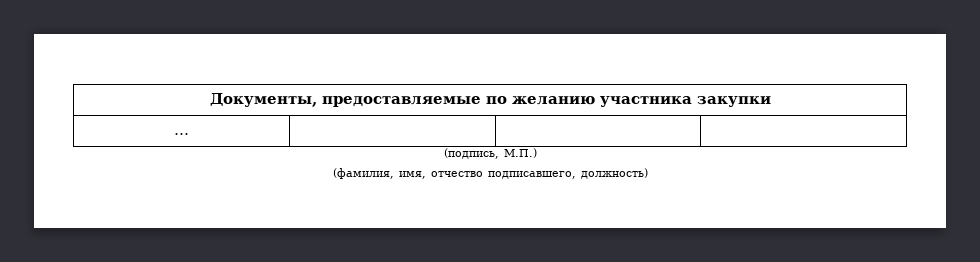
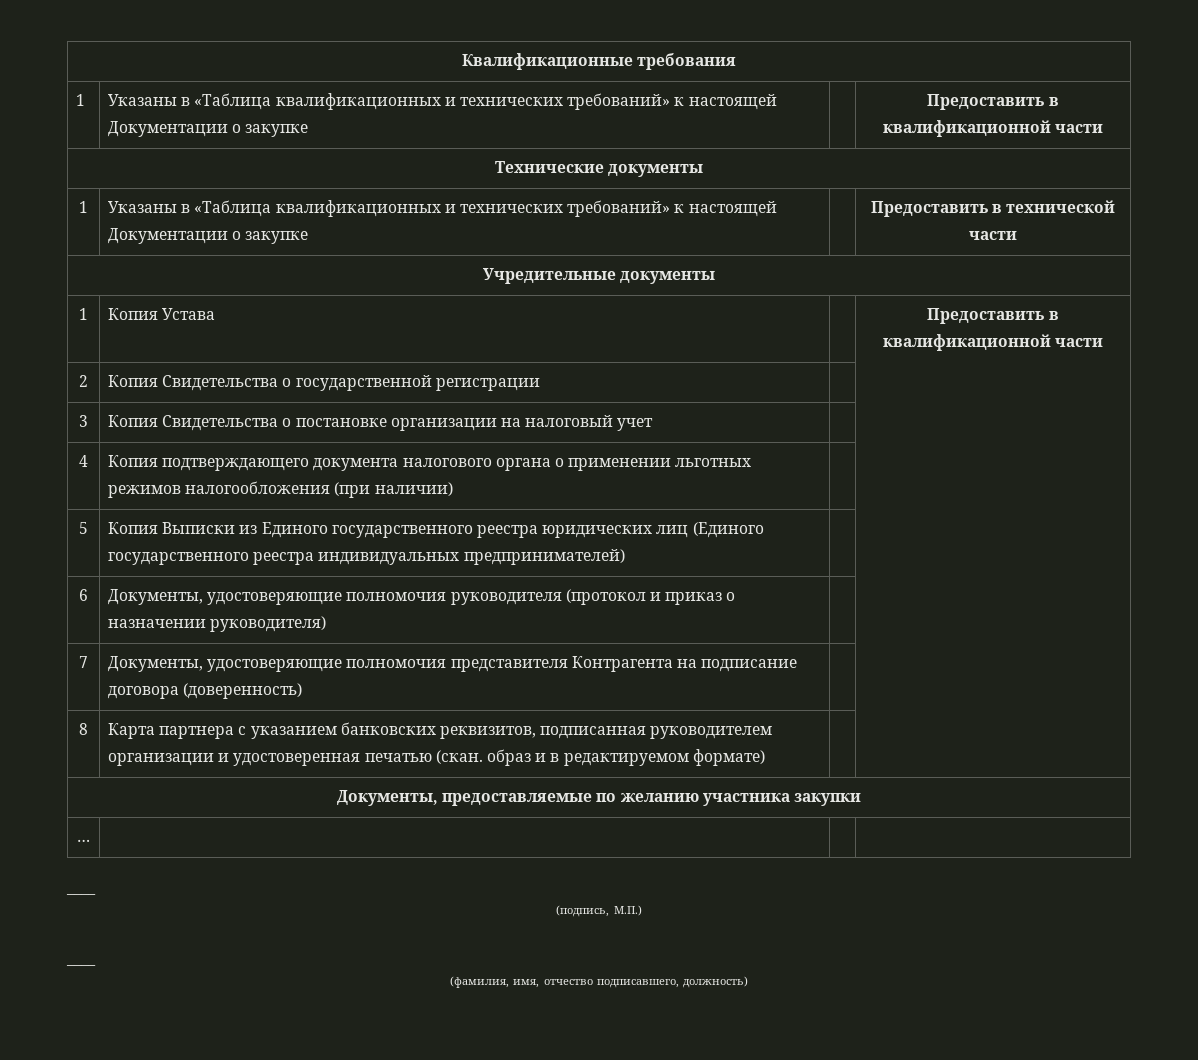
(209, 100) none -> [461,53,737,70] [76,94,86,106] [108,93,777,110] [108,121,309,137] [927,94,1059,110] [882,120,1104,137] [494,161,704,177] [79,201,88,213] [108,200,777,217] [108,228,309,244] [870,200,1116,217] [969,231,1017,240] [482,268,716,284] [79,308,88,320] [108,308,216,320] [927,308,1059,324] [882,334,1104,351] [79,375,88,387] [108,375,540,391] [79,415,88,427] [108,415,654,431] [79,455,88,467] [108,455,752,471] [108,481,453,498] [79,522,88,534] [108,522,764,538] [108,549,625,565] [79,589,88,601] [108,589,736,605] [108,616,327,632] [79,656,88,668] [108,656,798,672] [108,683,303,699] [79,723,88,735] [108,722,773,739] [108,749,765,766] Квалификационные требования // 1 | Указаны в «Таблица квалификационных и технических требований» к настоящей Документации о закупке | | Предоставить в квалификационной части // Технические документы // 1 | Указаны в «Таблица квалификационных и технических требований» к настоящей Документации о закупке | | Предоставить в технической части // Учредительные документы // 1 | Копия Устава | | Предоставить в квалификационной части // 2 | Копия Свидетельства о государственной регистрации | | // 3 | Копия Свидетельства о постановке организации на налоговый учет | | // 4 | Копия подтверждающего документа налогового органа о применении льготных режимов налогообложения (при наличии) | | // 5 | Копия Выписки из Единого государственного реестра юридических лиц (Единого государственного реестра индивидуальных предпринимателей) | | // 6 | Документы, удостоверяющие полномочия руководителя (протокол и приказ о назначении руководителя) | | // 7 | Документы, удостоверяющие полномочия представителя Контрагента на подписание договора (доверенность) | | // 8 | Карта партнера с указанием банковских реквизитов, подписанная руководителем организации и удостоверенная печатью (скан. образ и в редактируемом формате) | | //
(189, 134) none -> [66,893,96,895] // ____
(537, 153) none -> [66,964,96,966] // ____

